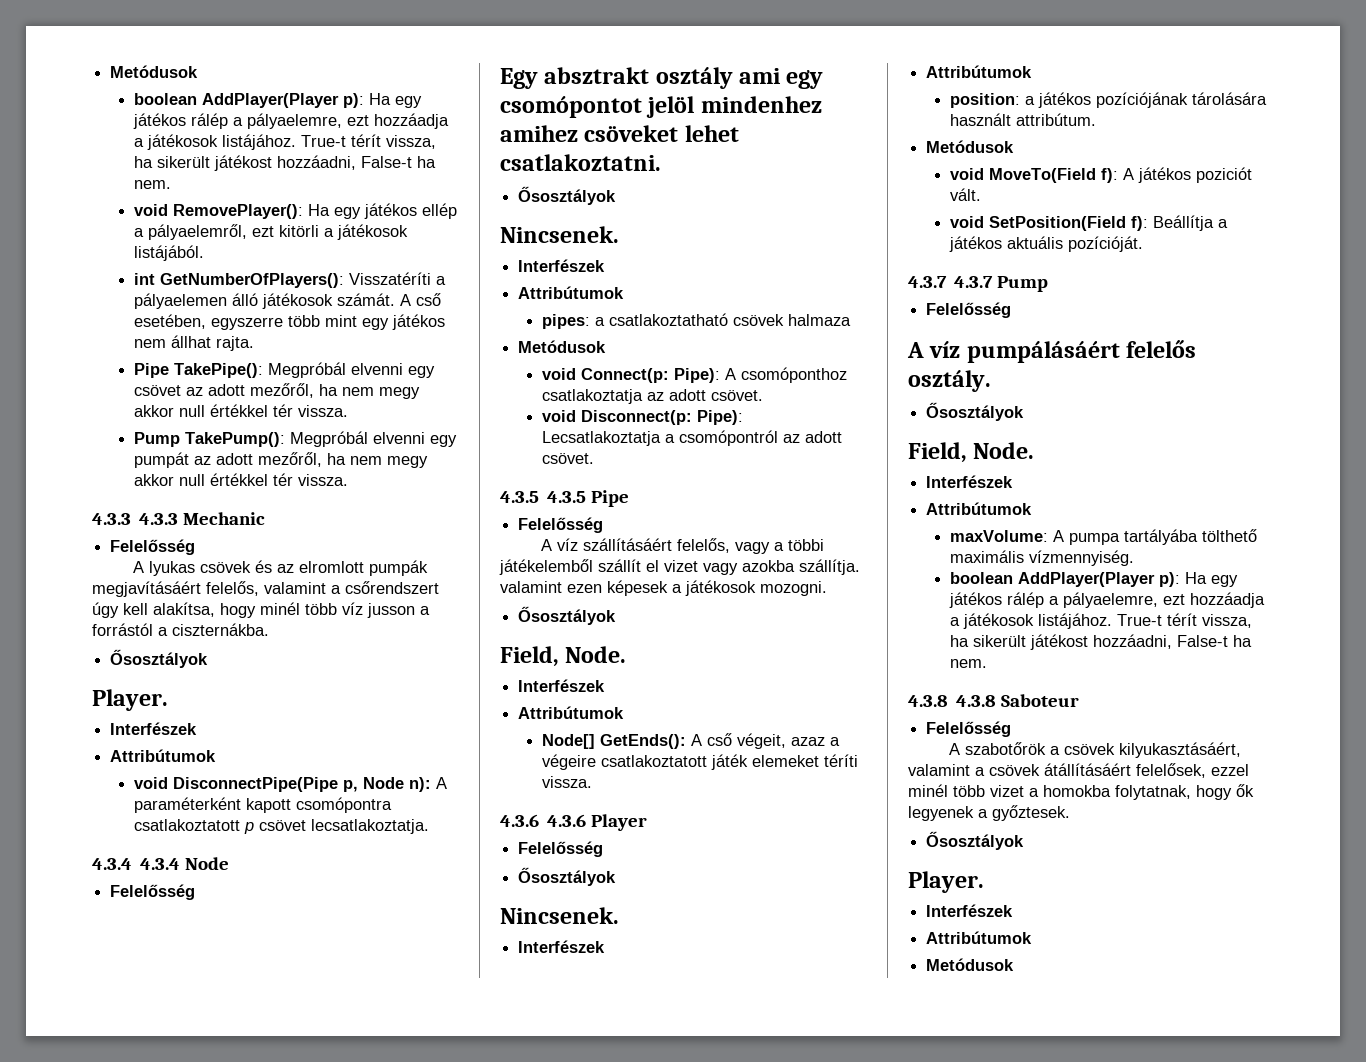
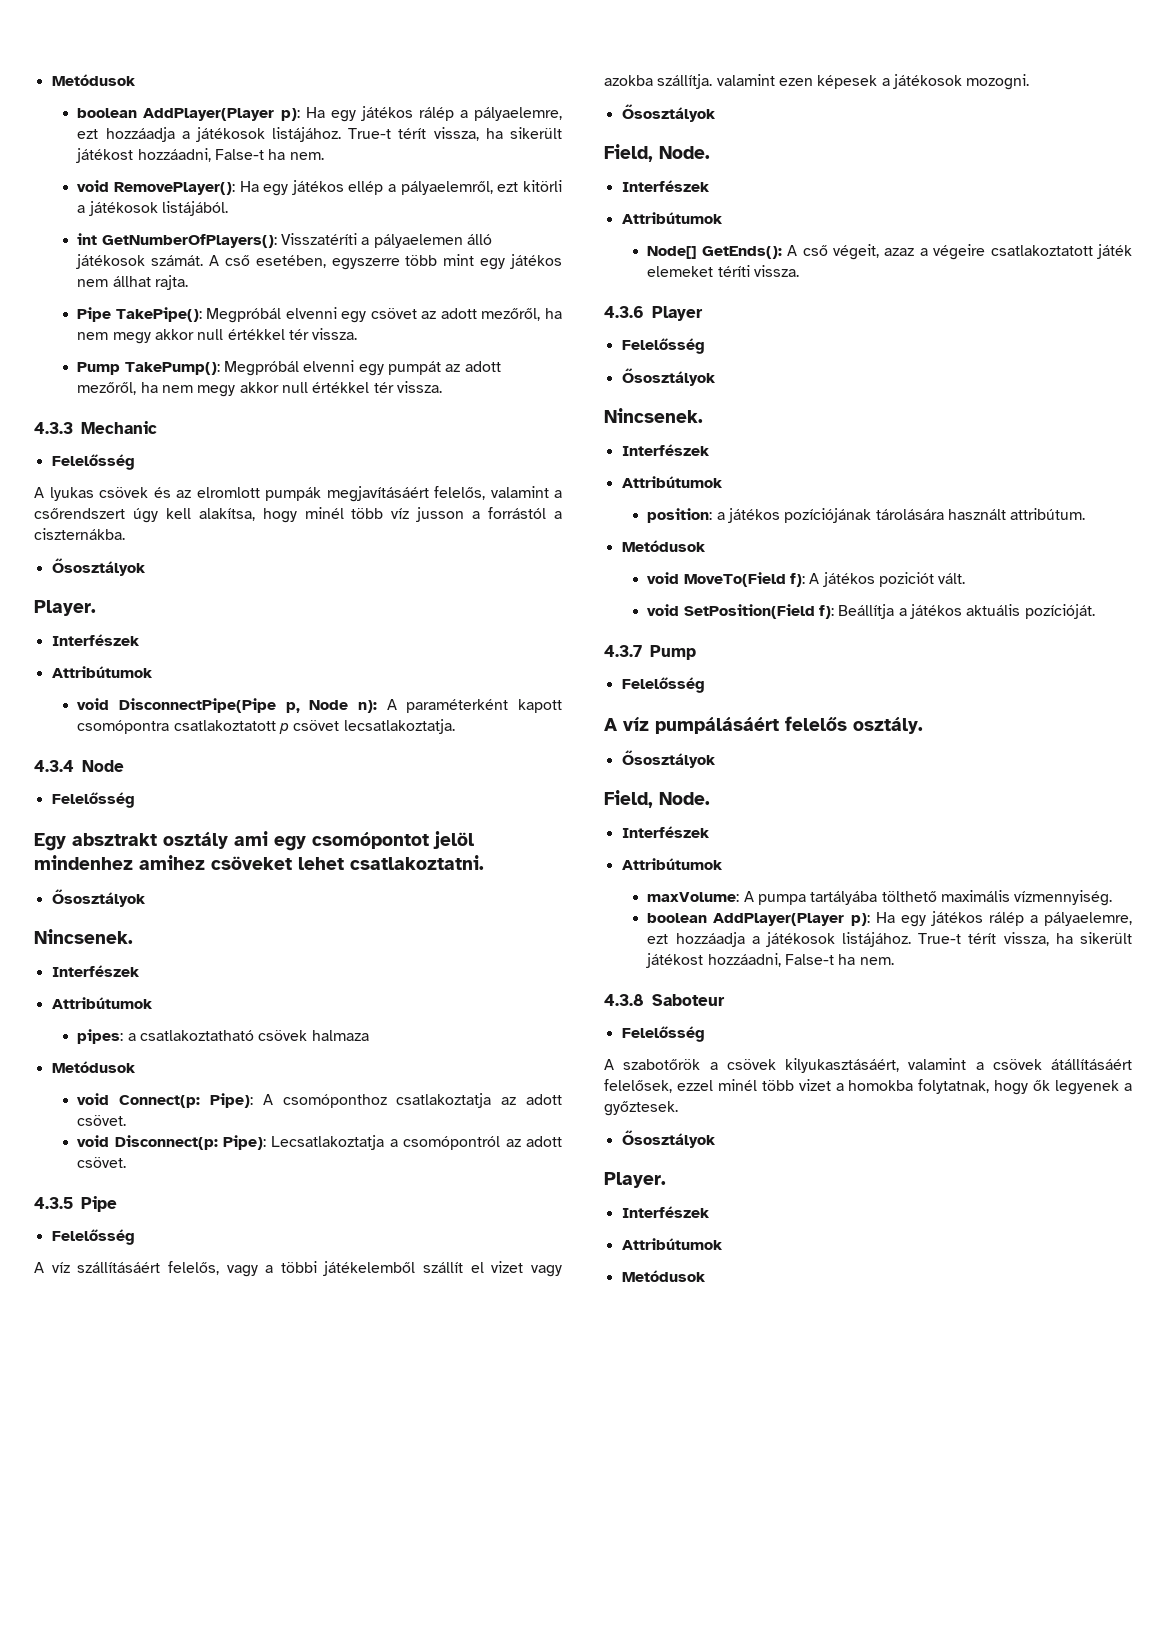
[139,513,179,525] 4.3.3 -> (73, 428) none
[140,858,181,870] 4.3.4 -> (74, 766) none
[547,491,587,503] 4.3.5 -> (73, 1203) none
[547,814,587,827] 4.3.6 -> (644, 312) none
[954,276,994,288] 4.3.7 -> (642, 651) none
[956,695,997,707] 4.3.8 -> (644, 1000) none

